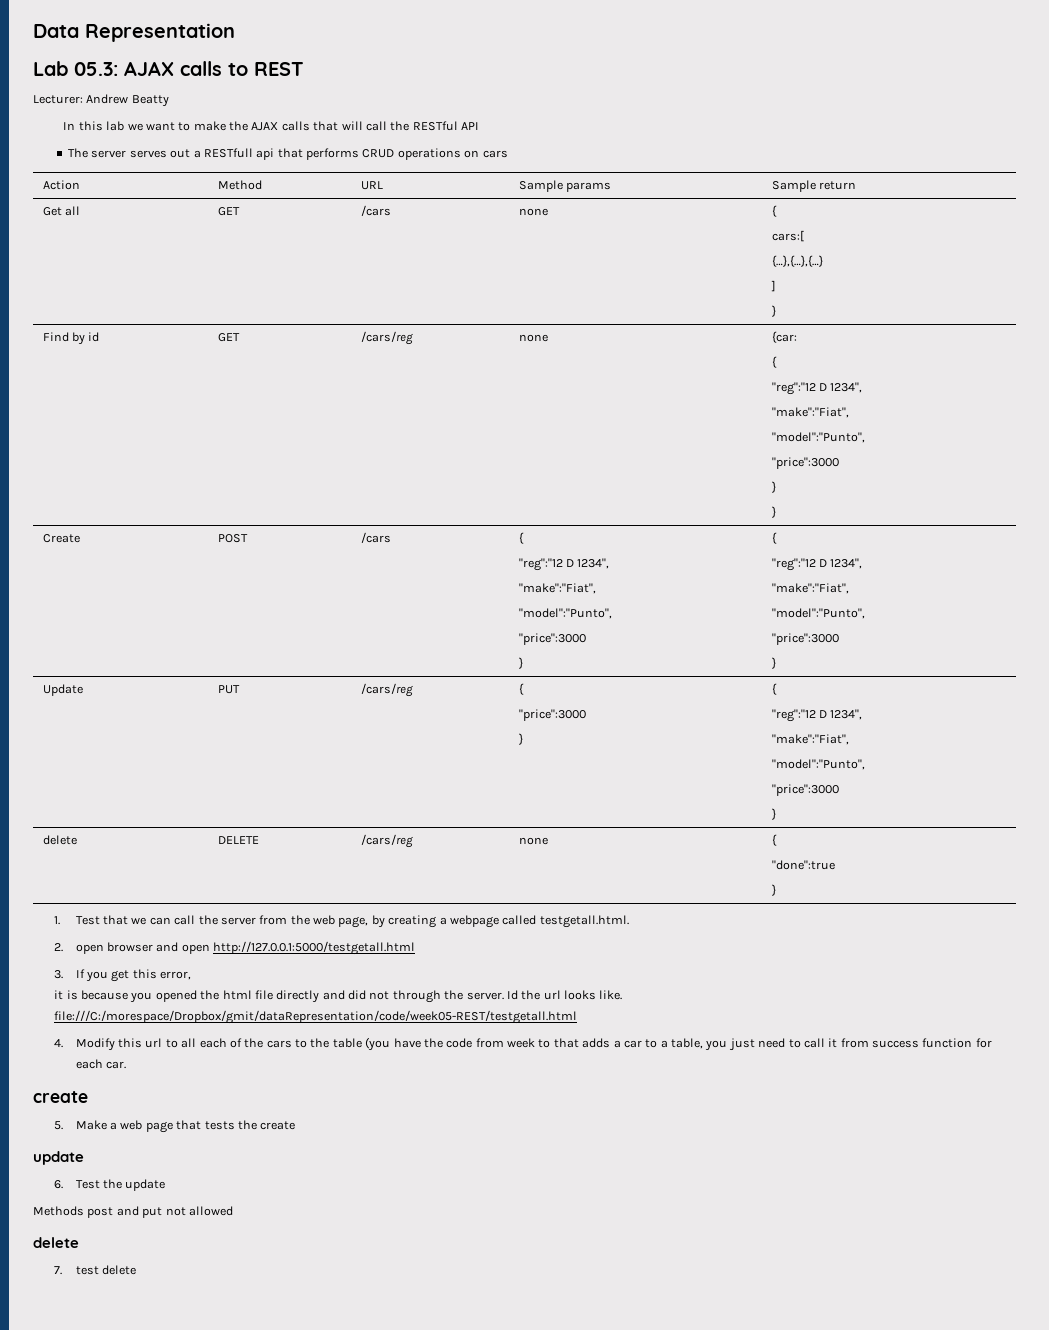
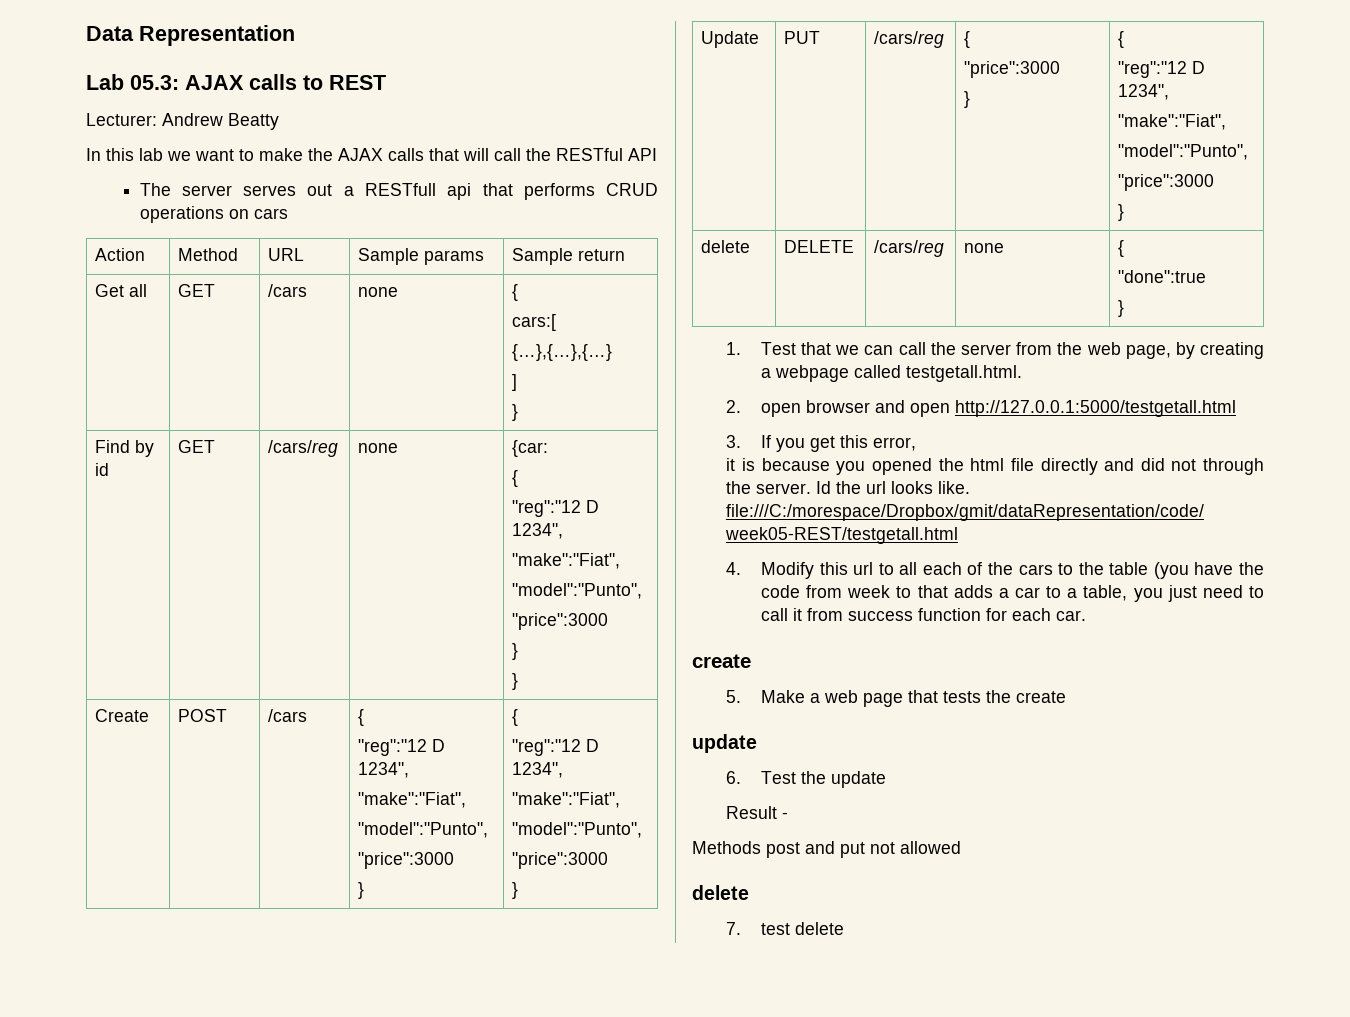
(166, 1185) none -> [726,806,789,819] // Result -

